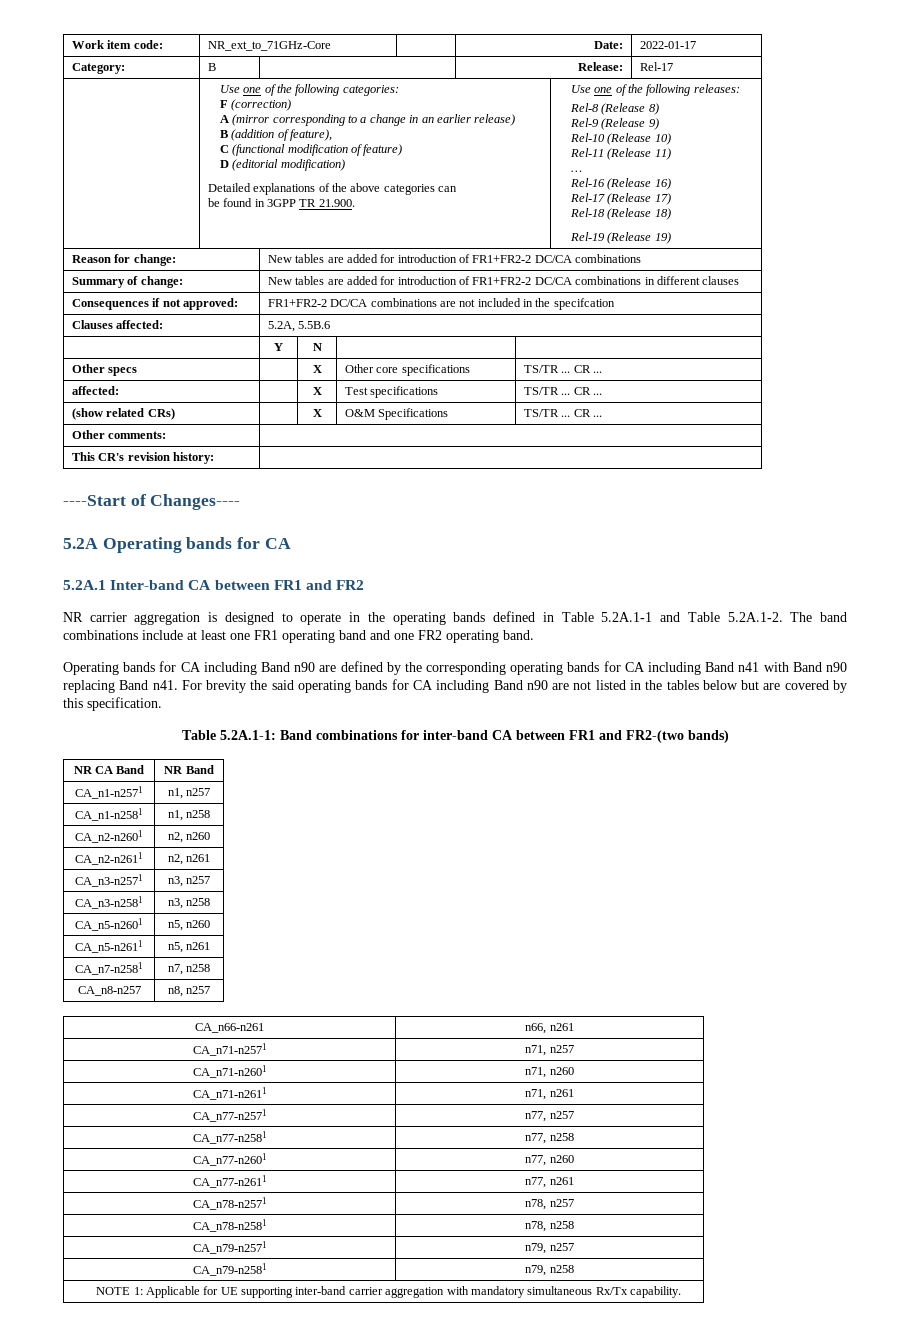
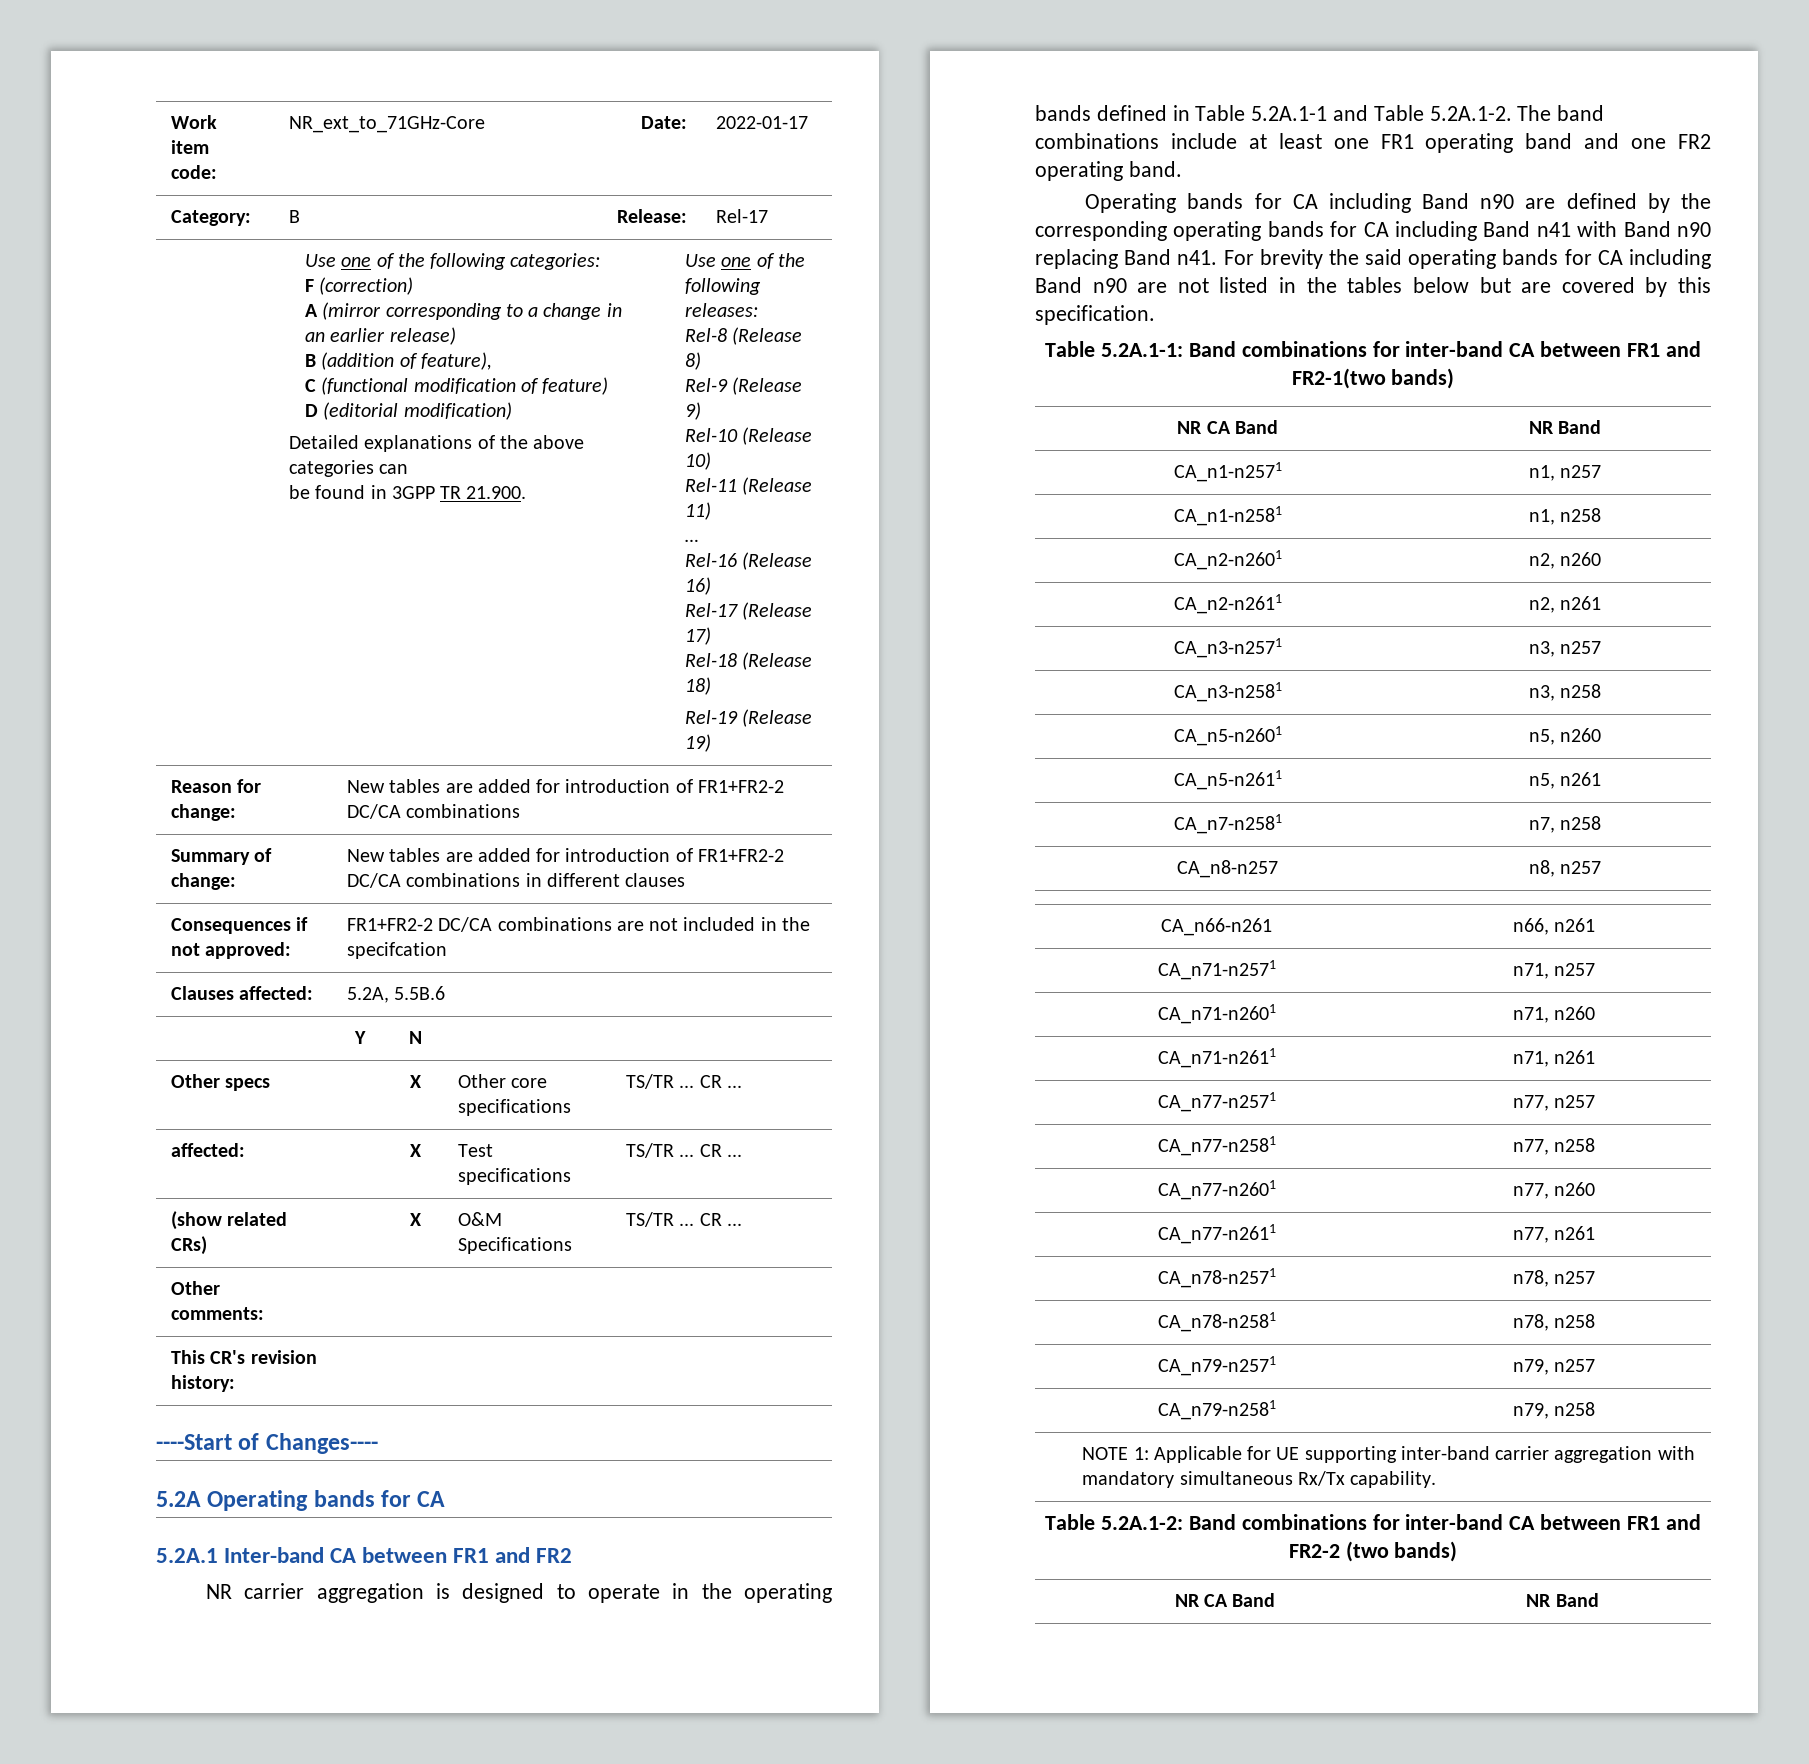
[625,730,684,743] FR2-(two -> [1291,368,1386,389] FR2-1(two
(682, 1292) none -> [1045,1514,1701,1530] [1288,1541,1458,1562] [1174,1593,1276,1607] [1526,1593,1599,1607] // Table 5.2A.1-2: Band combinations for inter-band CA between FR1 and FR2-2 (two bands) // NR CA Band | NR Band

